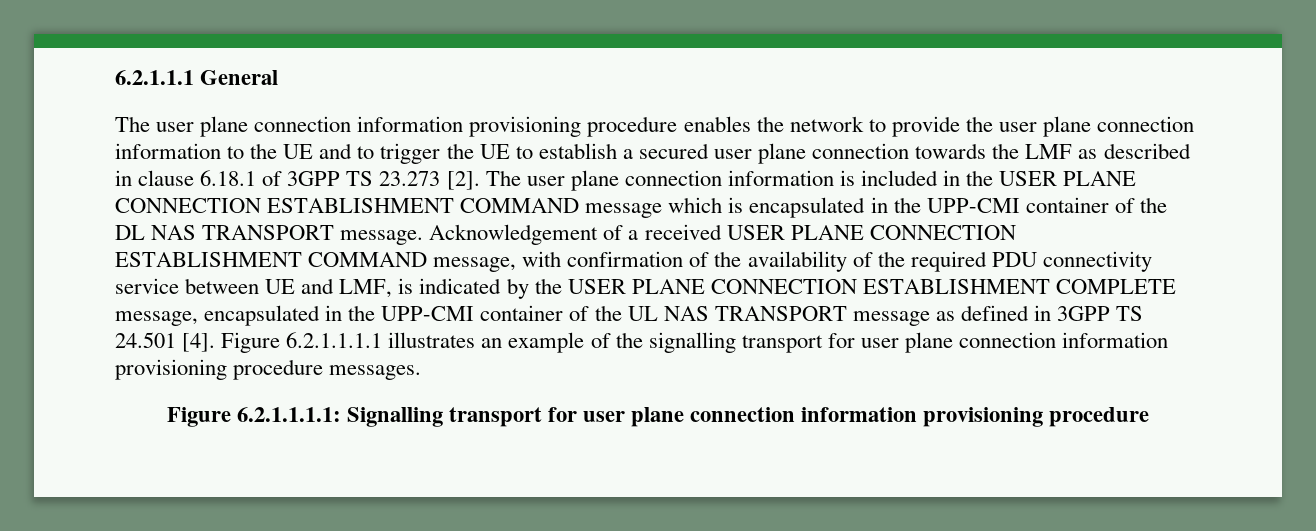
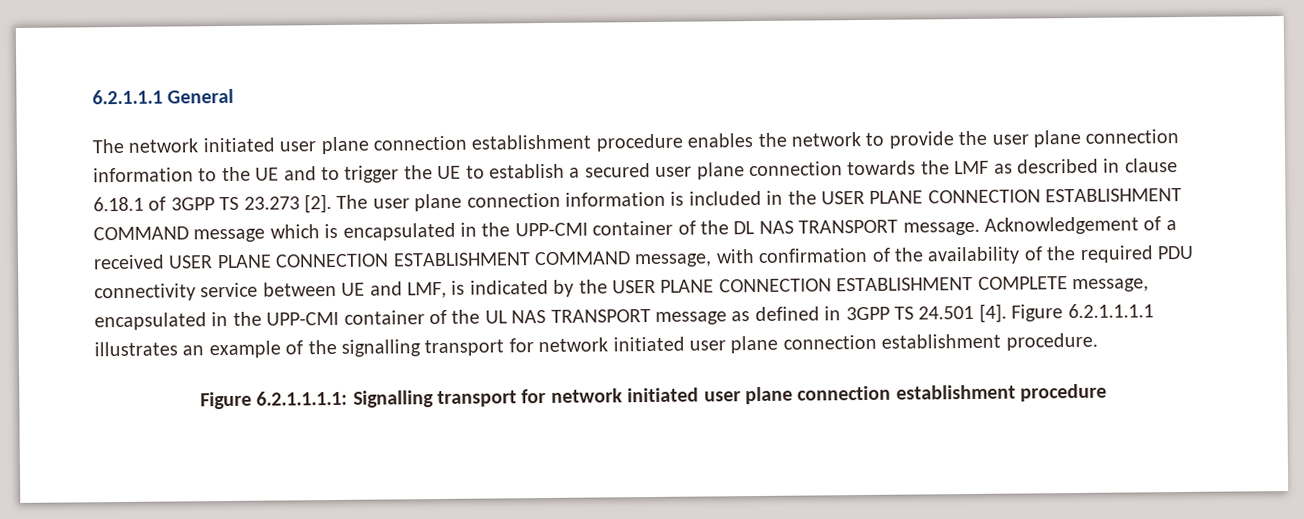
[156,116,582,137] user plane connection information provisioning -> [128,134,592,155] network initiated user plane connection establishment
[860,332,1169,353] [115,359,422,380] user plane connection information provisioning procedure messages. -> [538,332,1098,354] network initiated user plane connection establishment procedure.
[583,407,1044,427] user plane connection information provisioning -> [550,384,1016,405] network initiated user plane connection establishment

